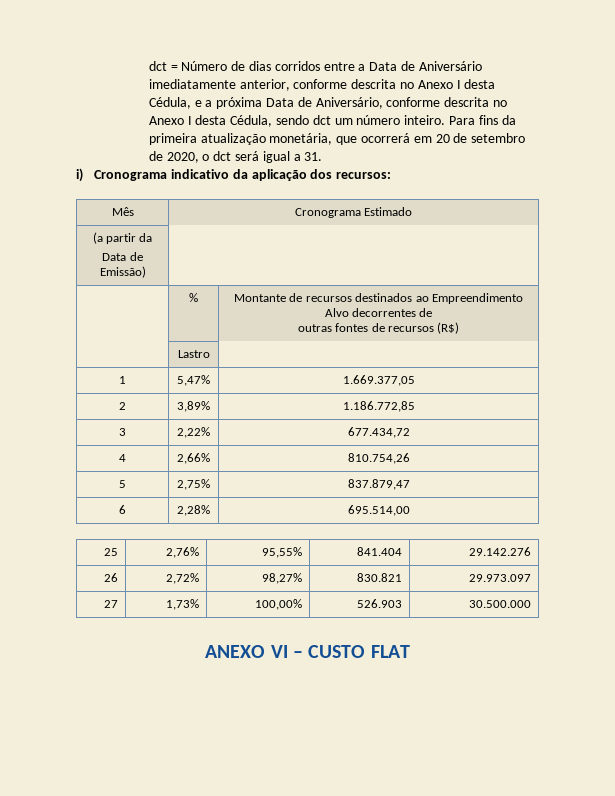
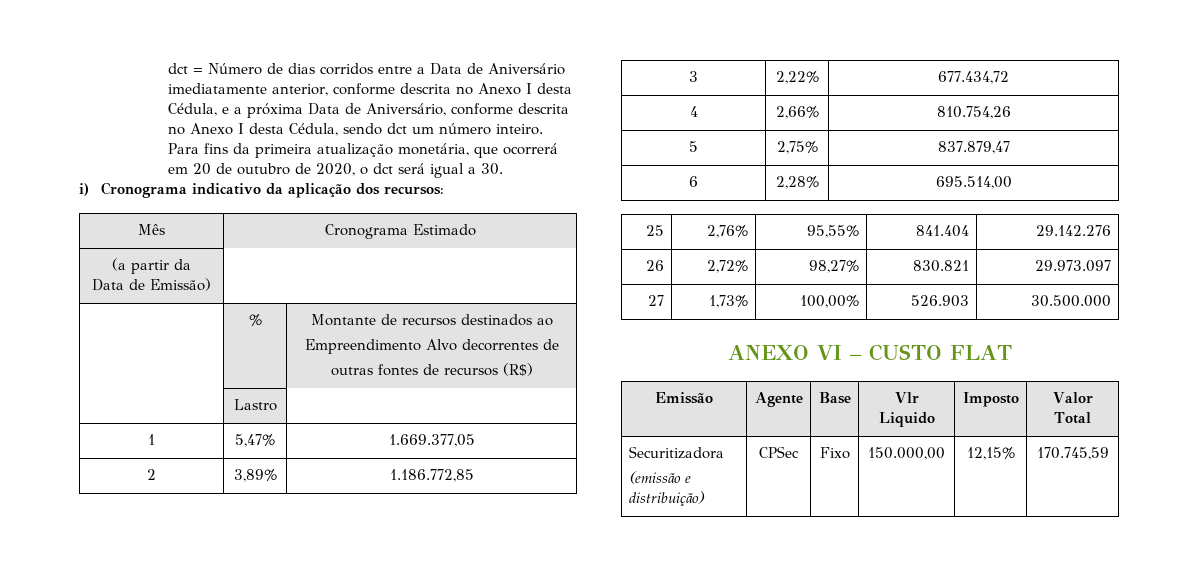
[471,133,526,143] setembro -> [237,163,291,175] outubro
[304,152,323,161] 31. -> [481,163,504,175] 30.
(429, 299) none -> (553, 322) //
(410, 651) none -> [655,392,713,404] [754,392,803,407] [818,392,851,404] [894,392,919,403] [878,412,935,427] [962,392,1019,407] [1052,392,1093,403] [1054,412,1092,424] [628,446,724,459] [628,471,691,484] [628,491,705,506] [759,446,799,458] [819,447,850,459] [868,447,945,460] [966,447,1015,460] [1036,447,1109,460] // Emissão | Agente | Base | Vlr Liquido | Imposto | Valor Total // Securitizadora // (emissão e distribuição) | CPSec | Fixo | 150.000,00 | 12,15% | 170.745,59

